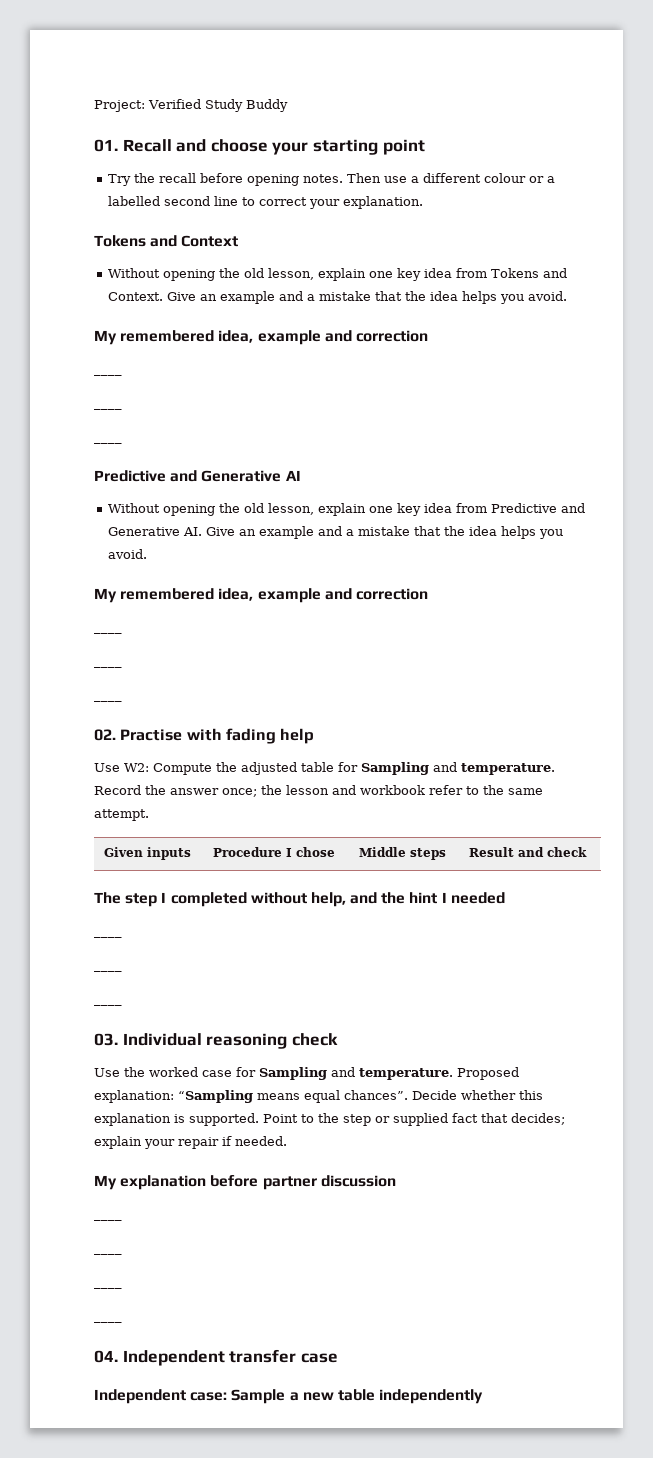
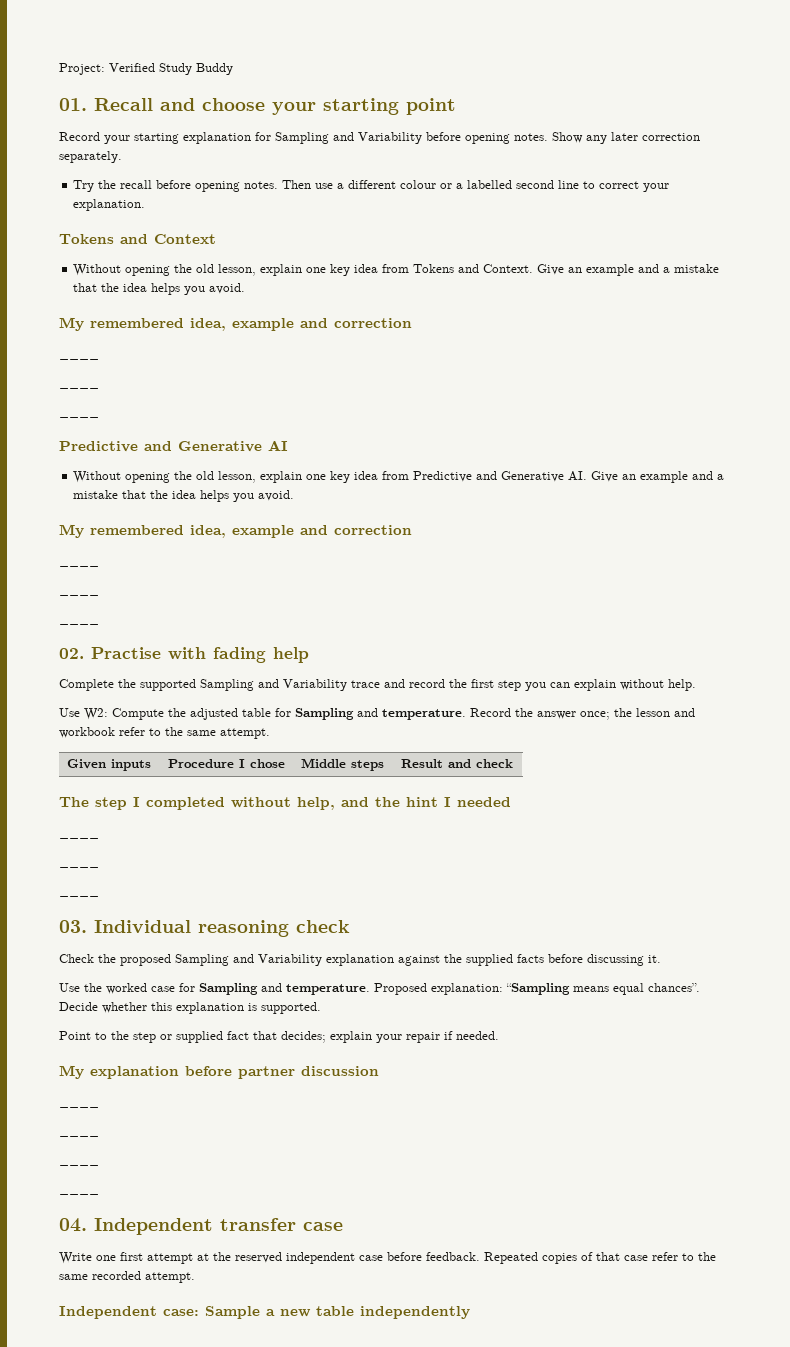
(425, 147) none -> [59,132,700,144] [59,151,122,163] // Record your starting explanation for Sampling and Variability before opening notes. Show any later correction separately.
(315, 736) none -> [59,679,696,691] // Complete the supported Sampling and Variability trace and record the first step you can explain without help.
(338, 1039) none -> [59,954,661,966] // Check the proposed Sampling and Variability explanation against the supplied facts before discussing it.
(259, 1119) none -> (321, 1008) //
(338, 1358) none -> [59,1252,716,1264] [59,1271,195,1283] // Write one first attempt at the reserved independent case before feedback. Repeated copies of that case refer to the same recorded attempt.

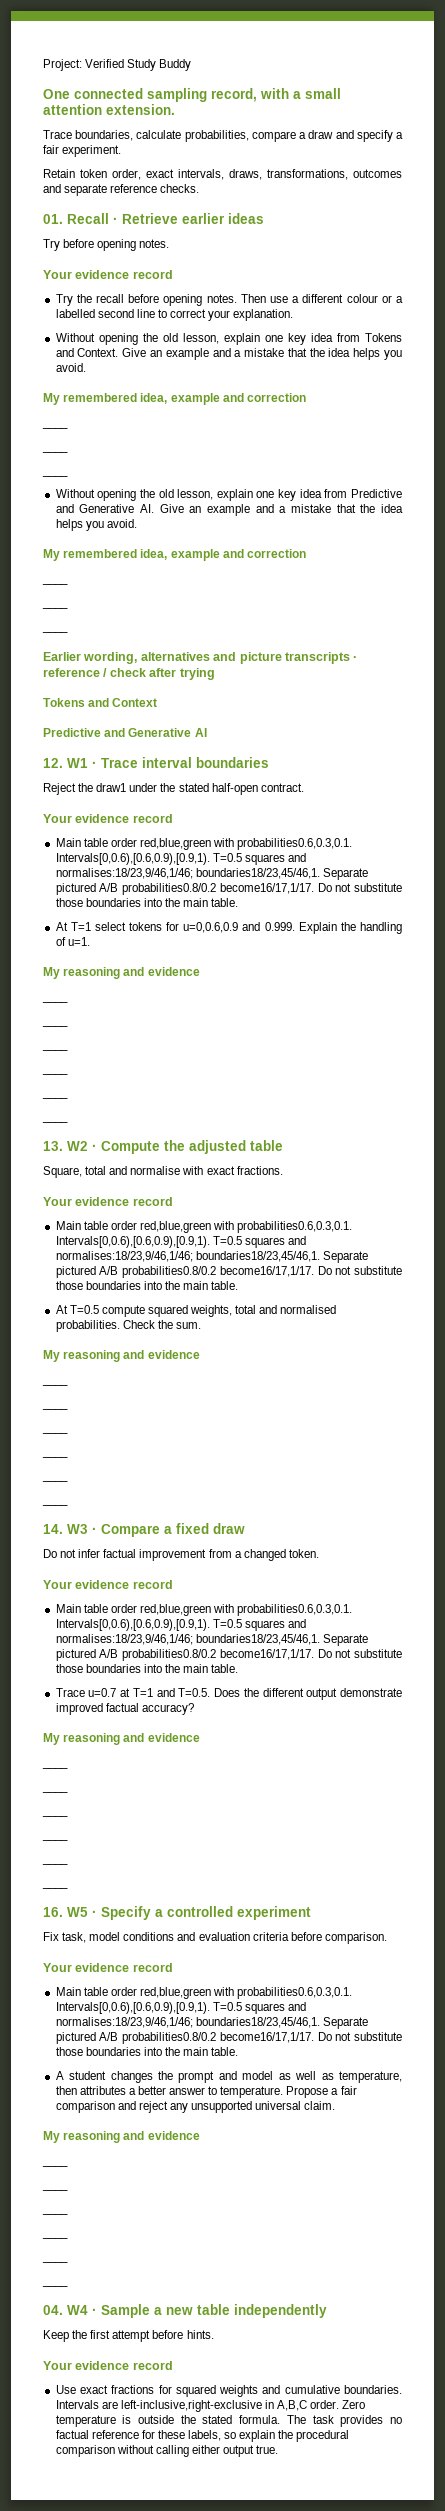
[59,98,456,115] [59,132,700,144] [59,151,122,163] 01. Recall and choose your starting point // Record your starting explanation for Sampling and Variability before opening notes. Show any later correction separately. -> [43,88,341,102] [43,104,175,115] [43,130,403,142] [43,145,122,157] [43,169,402,180] [43,184,200,196] [43,213,264,224] [43,239,170,251] [43,270,173,279] One connected sampling record, with a small attention extension. // Trace boundaries, calculate probabilities, compare a draw and specify a fair experiment. // Retain token order, exact intervals, draws, transformations, outcomes and separate reference checks. // 01. Recall · Retrieve earlier ideas // Try before opening notes. // Your evidence record
[59,234,216,244] // Tokens and Context -> (294, 315) none
[59,440,288,452] // Predictive and Generative AI -> (68, 475) none
[59,647,309,663] [59,679,696,691] [59,708,695,720] [59,727,270,739] [67,759,152,771] [168,759,286,768] [301,758,385,771] [401,759,514,768] [59,797,511,810] [59,836,99,839] [59,865,99,868] [59,894,99,897] [59,920,350,937] [59,954,661,966] [59,983,700,995] [59,1002,321,1014] [59,1031,499,1043] [59,1065,379,1079] 02. Practise with fading help // Complete the supported Sampling and Variability trace and record the first step you can explain without help. // Use W2: Compute the adjusted table for Sampling and temperature. Record the answer once; the lesson and workbook refer to the same attempt. // Given inputs | Procedure I chose | Middle steps | Result and check // The step I completed without help, and the hint I needed // ____ // ____ // ____ // 03. Individual reasoning check // Check the proposed Sampling and Variability explanation against the supplied facts before discussing it. // Use the worked case for Sampling and temperature. Proposed explanation: “Sampling means equal chances”. Decide whether this explanation is supported. // Point to the step or supplied fact that decides; explain your repair if needed. // My explanation before partner discussion -> [43,652,358,664] [43,668,215,680] [43,698,158,707] [43,728,207,737] [43,757,269,768] [43,783,304,795] [43,814,173,823] [55,838,353,850] [55,853,306,865] [55,868,368,880] [55,883,403,895] [55,898,239,907] [55,922,402,934] [55,937,90,946] [43,967,200,979] [42,1000,68,1003] [42,1024,68,1027] [42,1048,68,1051] [42,1072,68,1075] [42,1096,68,1099] [42,1120,68,1123] [43,1140,283,1154] [43,1166,283,1178] [43,1197,173,1206] [55,1221,353,1233] [55,1236,306,1248] [55,1251,368,1263] [55,1266,403,1278] [55,1281,239,1290] [55,1305,337,1317] [55,1320,201,1332] [43,1350,200,1362] [42,1383,68,1386] [42,1407,68,1410] [42,1431,68,1434] [42,1455,68,1458] [42,1479,68,1482] [42,1503,68,1506] [43,1523,245,1537] [43,1549,319,1561] [43,1580,173,1589] [55,1604,353,1616] [55,1619,306,1631] [55,1634,368,1646] [55,1649,403,1661] [55,1664,239,1673] [55,1688,403,1700] [55,1703,194,1715] [43,1733,200,1745] [42,1766,68,1769] [42,1790,68,1793] [42,1814,68,1817] [42,1838,68,1841] [42,1862,68,1865] [42,1886,68,1889] [43,1906,311,1920] [43,1932,387,1944] [43,1963,173,1972] [55,1987,353,1999] [55,2002,306,2014] [55,2017,368,2029] [55,2032,403,2044] [55,2047,239,2056] [55,2071,402,2083] [55,2086,357,2098] [55,2101,336,2113] [43,2131,200,2143] [42,2164,68,2167] [42,2188,68,2191] Earlier wording, alternatives and picture transcripts · reference / check after trying // Tokens and Context // Predictive and Generative AI // 12. W1 · Trace interval boundaries // Reject the draw1 under the stated half-open contract. // Your evidence record // Main table order red,blue,green with probabilities0.6,0.3,0.1. Intervals[0,0.6),[0.6,0.9),[0.9,1). T=0.5 squares and normalises:18/23,9/46,1/46; boundaries18/23,45/46,1. Separate pictured A/B probabilities0.8/0.2 become16/17,1/17. Do not substitute those boundaries into the main table. // At T=1 select tokens for u=0,0.6,0.9 and 0.999. Explain the handling of u=1. // My reasoning and evidence // ____ // ____ // ____ // ____ // ____ // ____ // 13. W2 · Compute the adjusted table // Square, total and normalise with exact fractions. // Your evidence record // Main table order red,blue,green with probabilities0.6,0.3,0.1. Intervals[0,0.6),[0.6,0.9),[0.9,1). T=0.5 squares and normalises:18/23,9/46,1/46; boundaries18/23,45/46,1. Separate pictured A/B probabilities0.8/0.2 become16/17,1/17. Do not substitute those boundaries into the main table. // At T=0.5 compute squared weights, total and normalised probabilities. Check the sum. // My reasoning and evidence // ____ // ____ // ____ // ____ // ____ // ____ // 14. W3 · Compare a fixed draw // Do not infer factual improvement from a changed token. // Your evidence record // Main table order red,blue,green with probabilities0.6,0.3,0.1. Intervals[0,0.6),[0.6,0.9),[0.9,1). T=0.5 squares and normalises:18/23,9/46,1/46; boundaries18/23,45/46,1. Separate pictured A/B probabilities0.8/0.2 become16/17,1/17. Do not substitute those boundaries into the main table. // Trace u=0.7 at T=1 and T=0.5. Does the different output demonstrate improved factual accuracy? // My reasoning and evidence // ____ // ____ // ____ // ____ // ____ // ____ // 16. W5 · Specify a controlled experiment // Fix task, model conditions and evaluation criteria before comparison. // Your evidence record // Main table order red,blue,green with probabilities0.6,0.3,0.1. Intervals[0,0.6),[0.6,0.9),[0.9,1). T=0.5 squares and normalises:18/23,9/46,1/46; boundaries18/23,45/46,1. Separate pictured A/B probabilities0.8/0.2 become16/17,1/17. Do not substitute those boundaries into the main table. // A student changes the prompt and model as well as temperature, then attributes a better answer to temperature. Propose a fair comparison and reject any unsupported universal claim. // My reasoning and evidence // ____ // ____
[94,1218,343,1235] [59,1252,716,1264] [59,1271,195,1283] [59,1306,199,1319] Independent transfer case // Write one first attempt at the reserved independent case before feedback. Repeated copies of that case refer to the same recorded attempt. // Independent case: -> [67,2305,97,2315] W4 ·
(470, 1312) none -> [43,2330,214,2342] [43,2361,173,2370] [55,2385,402,2397] [55,2400,366,2412] [55,2415,403,2427] [55,2430,350,2442] [55,2445,279,2457] // Keep the first attempt before hints. // Your evidence record // Use exact fractions for squared weights and cumulative boundaries. Intervals are left-inclusive,right-exclusive in A,B,C order. Zero temperature is outside the stated formula. The task provides no factual reference for these labels, so explain the procedural comparison without calling either output true.

